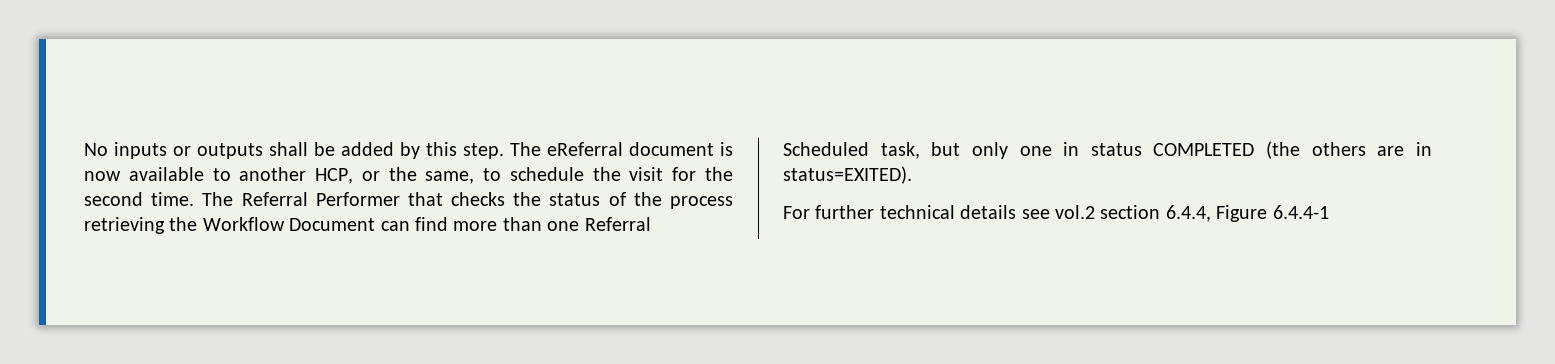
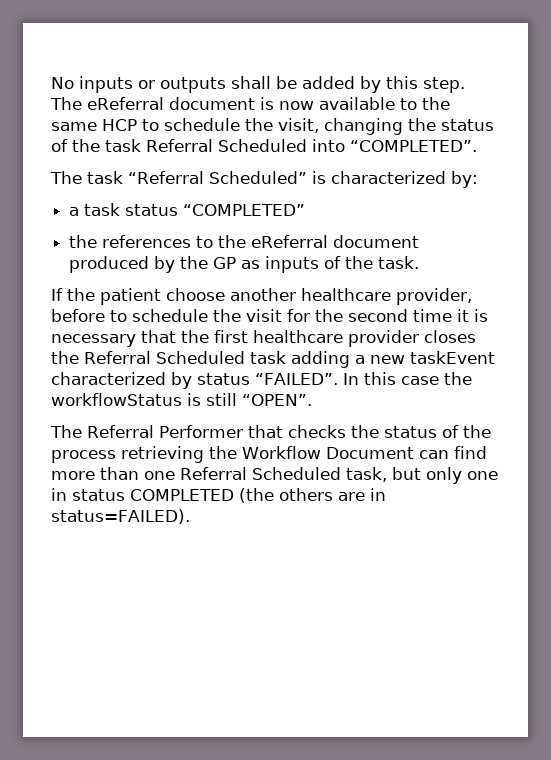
[239,167,475,184] another HCP, or the same, -> [422,97,450,110] [51,118,494,135] [51,139,477,152] [50,171,478,188] [69,203,306,216] [69,235,420,248] [69,256,420,273] [51,288,472,305] [51,309,105,322] the same HCP to schedule the visit, changing the status of the task Referral Scheduled into “COMPLETED”. // The task “Referral Scheduled” is characterized by: // a task status “COMPLETED” // the references to the eReferral document produced by the GP as inputs of the task. // If the patient choose another healthcare provider, before
[151,192,195,206] time. -> [413,309,488,322] [51,330,476,347] [51,351,495,368] [51,372,472,389] [51,393,312,406] time it is necessary that the first healthcare provider closes the Referral Scheduled task adding a new taskEvent characterized by status “FAILED”. In this case the workflowStatus is still “OPEN”. //
[783,166,912,184] [783,205,1329,222] status=EXITED). // For further technical details see vol.2 section 6.4.4, Figure 6.4.4-1 -> [51,509,190,524] status=FAILED).

